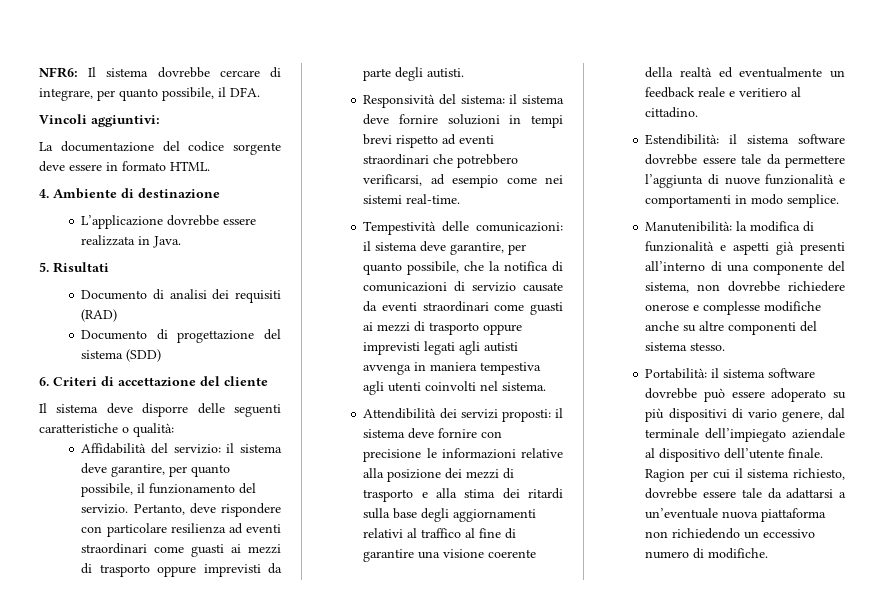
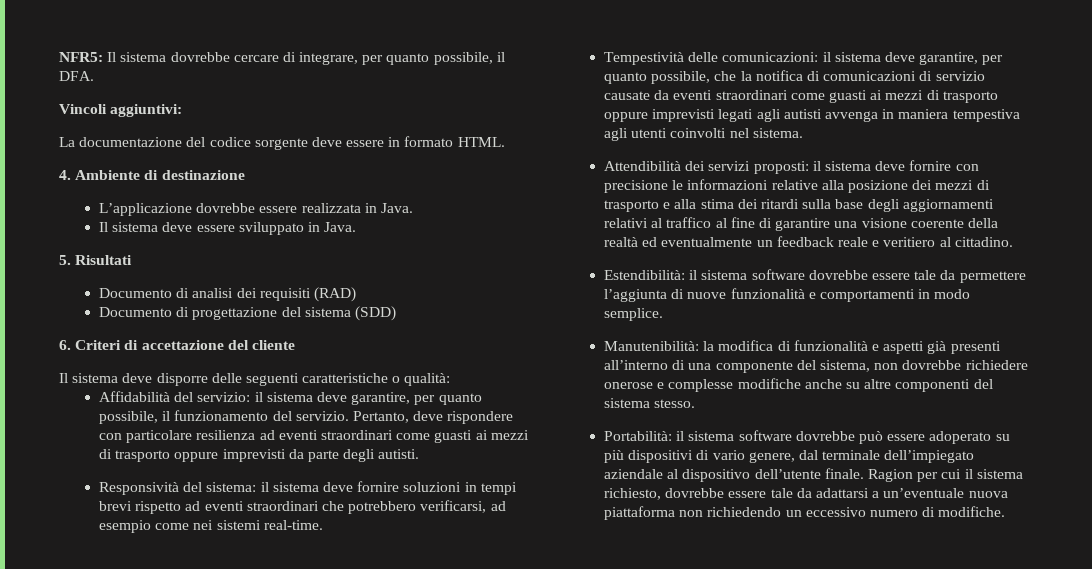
[39,67,78,78] NFR6: -> [59,52,103,62] NFR5:
(182, 242) none -> [99,222,357,235] // Il sistema deve essere sviluppato in Java.

